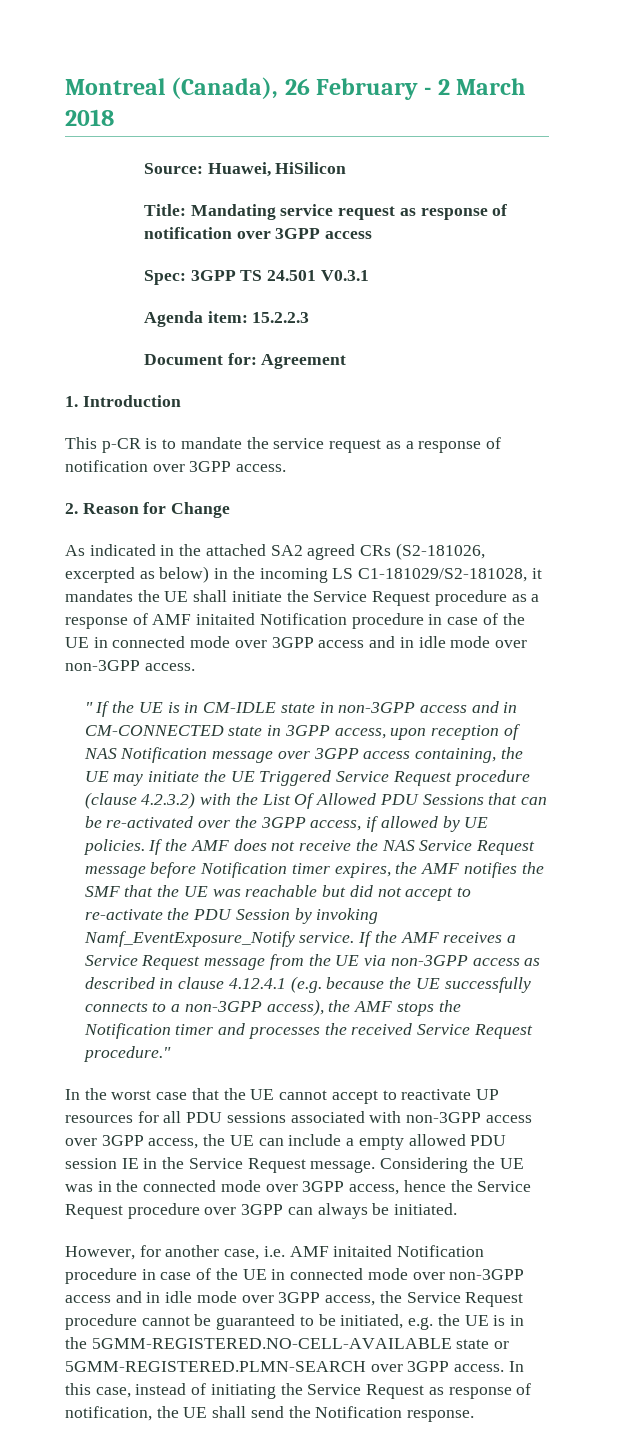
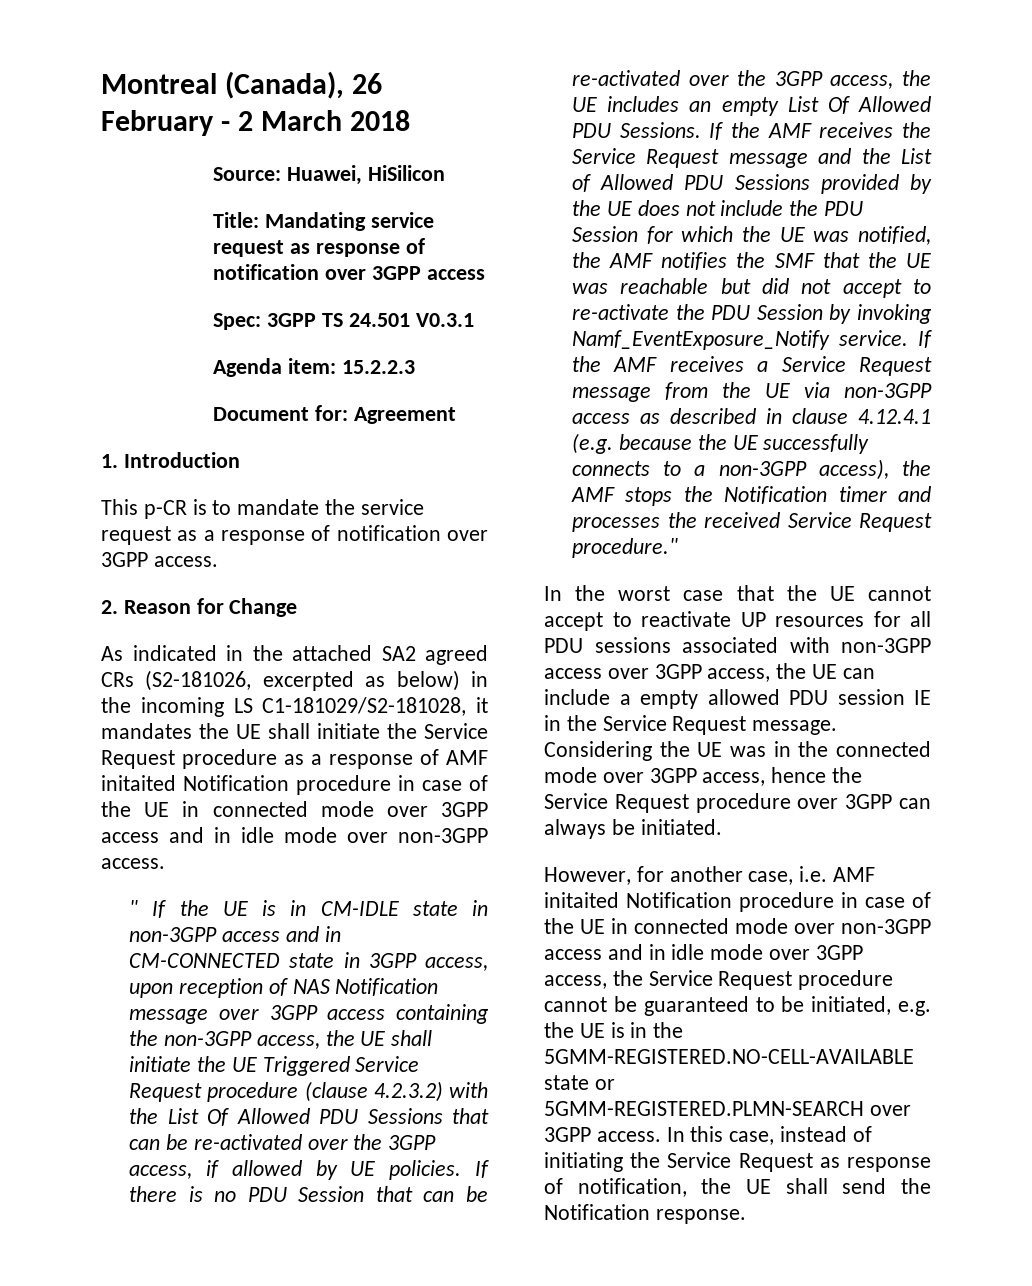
[415,747,523,763] [84,771,144,786] containing, the UE may -> [396,1004,489,1024] [129,1030,433,1049] containing the non-3GPP access, the UE shall
[165,839,535,855] [84,862,391,878] the AMF does not receive the NAS Service Request message before Notification timer expires, -> [129,1186,488,1202] [572,70,931,89] [572,96,931,116] [572,122,931,140] [572,148,933,168] [572,174,932,194] [572,200,863,216] [572,226,931,245] there is no PDU Session that can be re-activated over the 3GPP access, the UE includes an empty List Of Allowed PDU Sessions. If the AMF receives the Service Request message and the List of Allowed PDU Sessions provided by the UE does not include the PDU Session for which the UE was notified,

